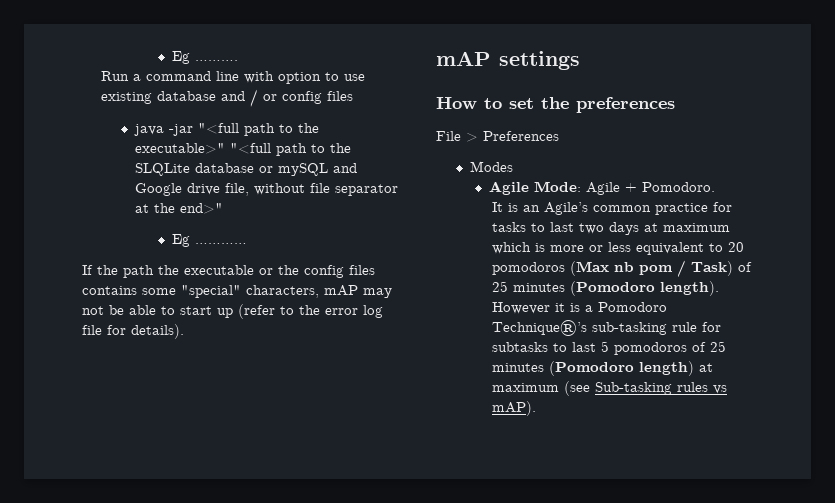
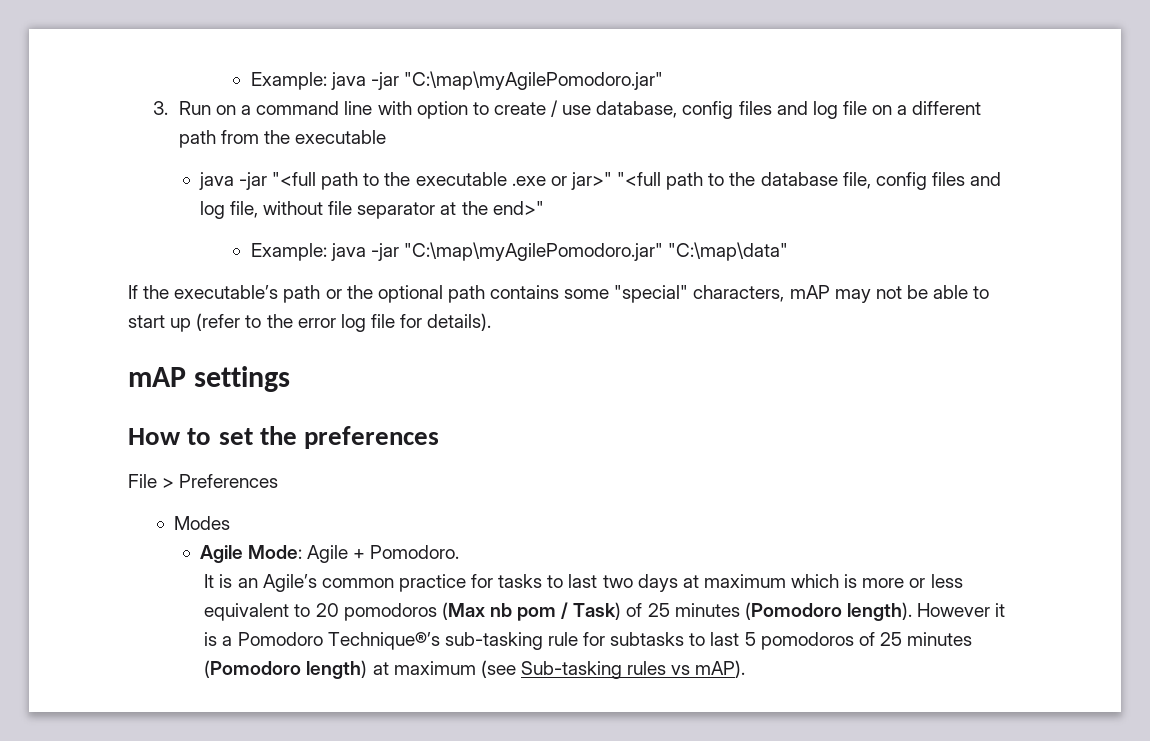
[172,51,239,64] [100,71,129,81] Eg ………. // Run -> [250,71,663,90] [153,101,236,115] Example: java -jar "C:\map\myAgilePomodoro.jar" // 3. Run on
[343,74,365,81] [100,89,353,107] use existing database and / or config files -> [493,100,982,119] [178,130,387,148] create / use database, config files and log file on a different path from the executable
[134,143,351,156] [134,163,357,176] [134,183,220,196] executable>" "<full path to the SLQLite database or mySQL and Google drive -> [415,172,1002,190] [199,201,225,219] executable .exe or jar>" "<full path to the database file, config files and log
[172,234,248,247] [82,265,375,278] Eg ………… // If the path the executable or the config files -> [250,242,789,261] [128,285,485,303] Example: java -jar "C:\map\myAgilePomodoro.jar" "C:\map\data" // If the executable’s path or the optional path

